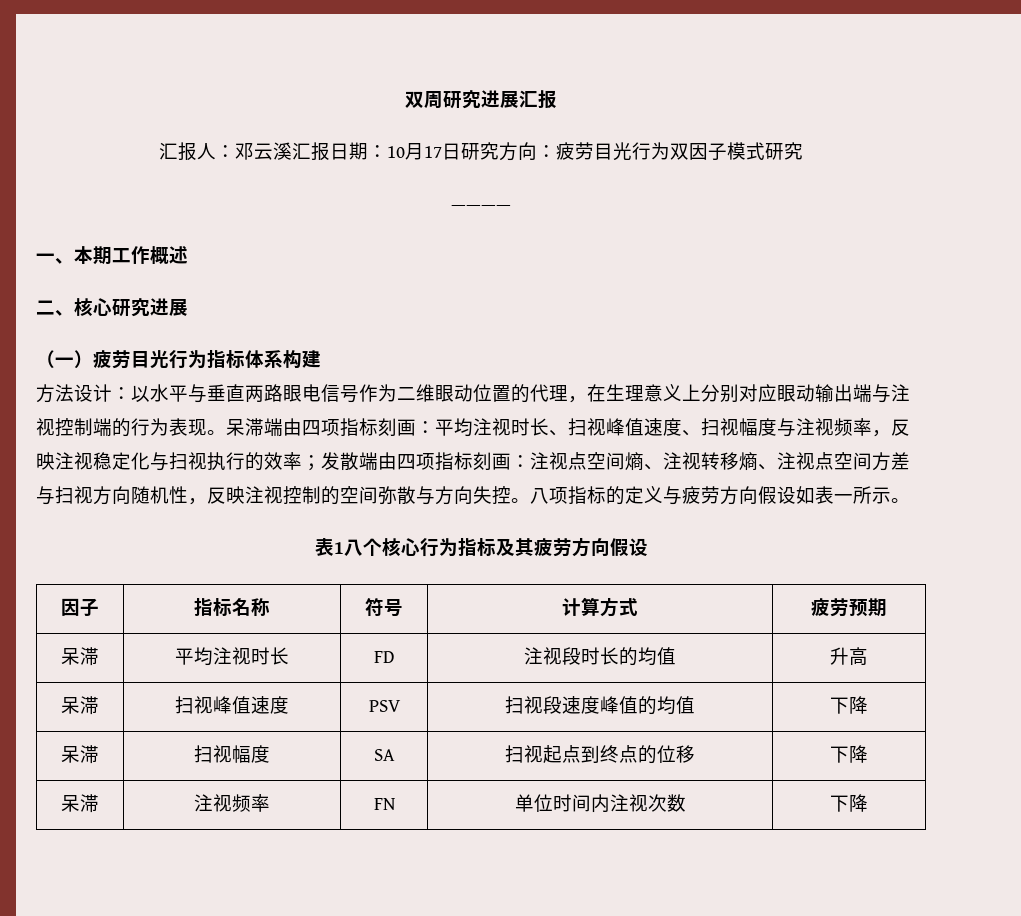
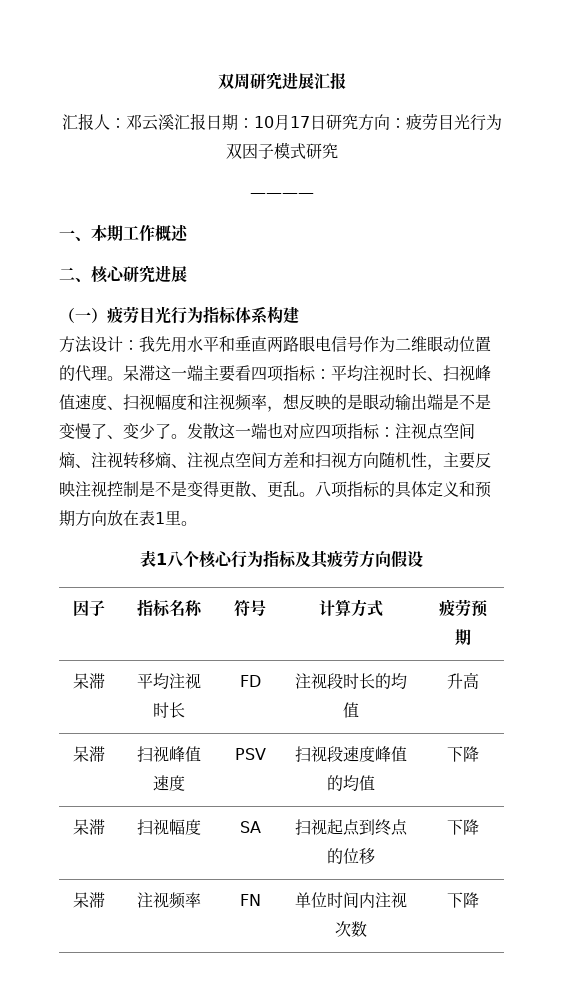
[131,384,207,403] 以水平与 -> [139,336,235,353] 我先用水平和
[568,384,910,403] [36,418,416,437] ，在生理意义上分别对应眼动输出端与注视控制端的行为表现。呆滞端由四项指标刻画 -> [107,365,316,382] 。呆滞这一端主要看四项指标
[777,418,796,437] 与 -> [187,394,203,410] 和
[891,419,910,436] [36,452,511,471] 反映注视稳定化与扫视执行的效率；发散端由四项指标刻画 -> [283,393,491,411] [59,422,380,440] 想反映的是眼动输出端是不是变慢了、变少了。发散这一端也对应四项指标
[36,486,55,505] 与 -> [299,452,315,468] 和
(207, 501) none -> [443,452,475,469] 主要
[321,486,891,505] 的空间弥散与方向失控。八项指标的定义与疲劳方向假设如表一所示 -> [139,481,491,498] [59,510,181,527] 是不是变得更散、更乱。八项指标的具体定义和预期方向放在表1里

